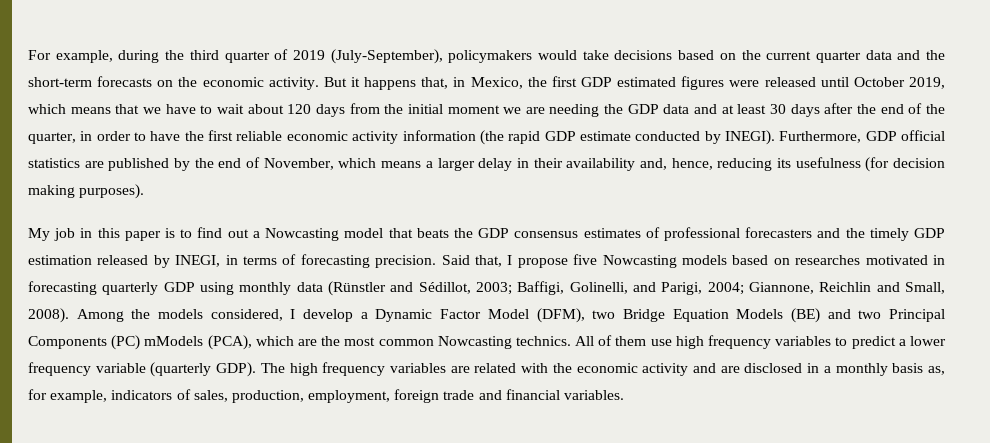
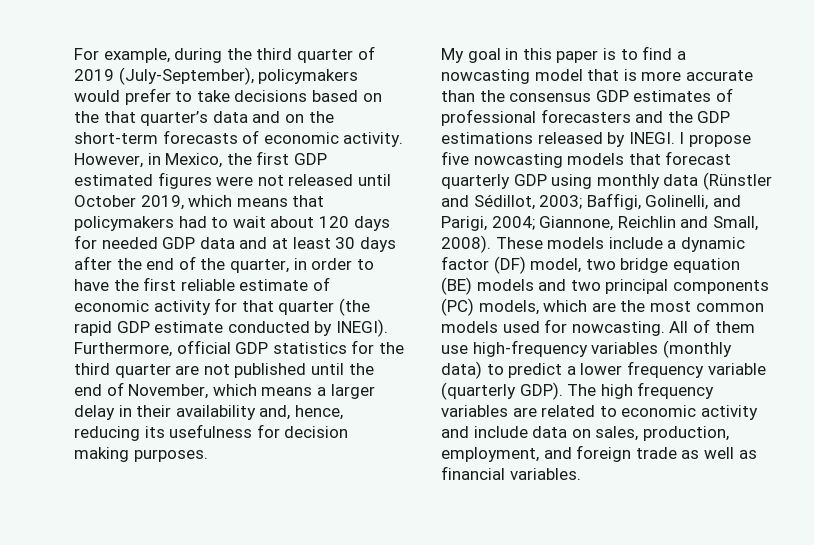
(577, 55) none -> [124,88,193,105] prefer to
[766,50,921,63] current quarter data and -> [103,111,304,126] that quarter’s data and on
[157,77,449,90] on the economic activity. But it happens that, -> [242,130,404,147] [74,153,143,168] of economic activity. However,
(760, 83) none -> [257,175,284,186] not
[142,104,196,114] we have -> [74,216,207,231] policymakers had
[349,103,624,117] from the initial moment we are needing the -> [74,235,158,249] for needed
[286,130,476,144] economic activity information -> [239,277,330,291] [74,298,335,315] estimate of economic activity for that quarter
[865,130,946,141] [28,158,191,171] GDP official statistics are published by -> [176,340,404,354] [74,363,344,378] official GDP statistics for the third quarter are not published until
[865,157,890,172] (for -> [256,424,280,438] for
[79,184,145,199] purposes). -> [133,449,208,462] purposes.
[54,228,76,241] job -> [467,48,501,63] goal
[227,228,579,241] out a Nowcasting model that beats the GDP consensus -> [676,51,686,60] [441,69,753,84] [441,90,629,102] a nowcasting model that is more accurate than the consensus GDP
[869,228,946,241] [28,254,945,268] [28,281,97,295] timely GDP estimation released by INEGI, in terms of forecasting precision. Said that, I propose five Nowcasting models based on researches motivated in forecasting -> [697,111,731,123] [441,132,751,147] [441,151,732,168] GDP estimations released by INEGI. I propose five nowcasting models that forecast
[76,308,946,323] [28,335,252,350] Among the models considered, I develop a Dynamic Factor Model (DFM), two Bridge Equation Models (BE) and two Principal Components (PC) mModels (PCA), -> [495,237,745,252] [441,256,740,274] [441,277,769,295] [441,298,539,316] These models include a dynamic factor (DF) model, two bridge equation (BE) models and two principal components (PC) models,
[437,335,832,349] Nowcasting technics. All of them use high frequency variables -> [441,319,755,336] [441,340,732,358] [441,361,482,379] models used for nowcasting. All of them use high-frequency variables (monthly data)
[521,363,572,373] with the -> [599,406,617,417] to
[720,363,945,376] [28,389,191,403] are disclosed in a monthly basis as, for example, indicators of -> [473,426,591,438] include data on
(391, 396) none -> [543,447,572,459] and
[478,390,502,400] and -> [681,447,757,459] as well as

